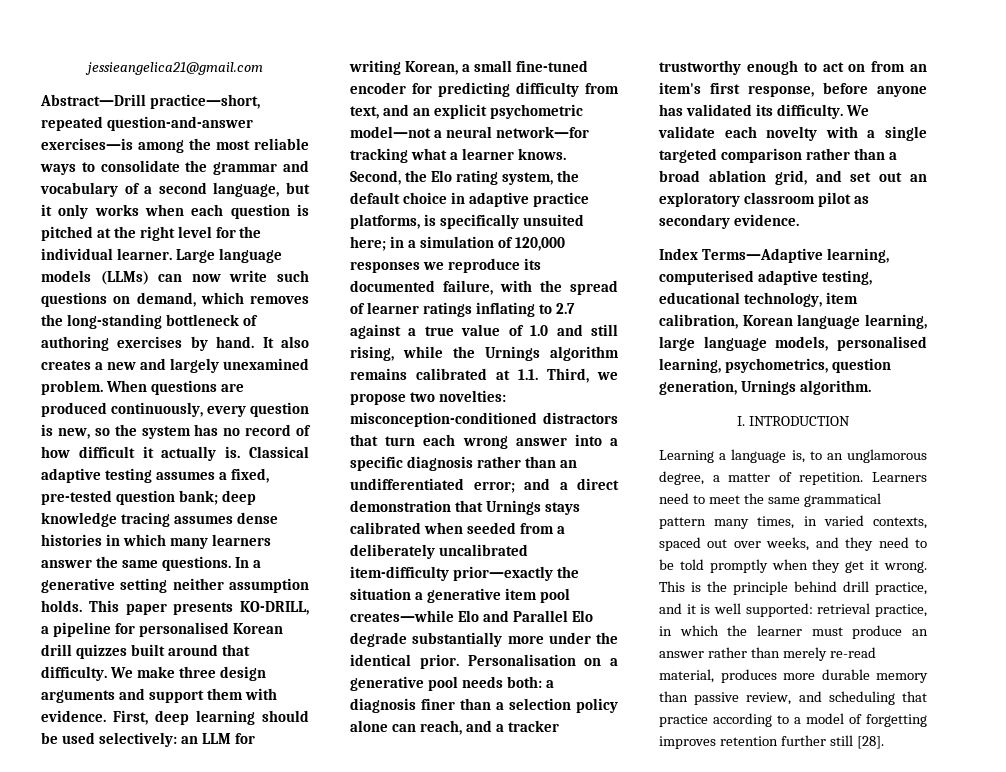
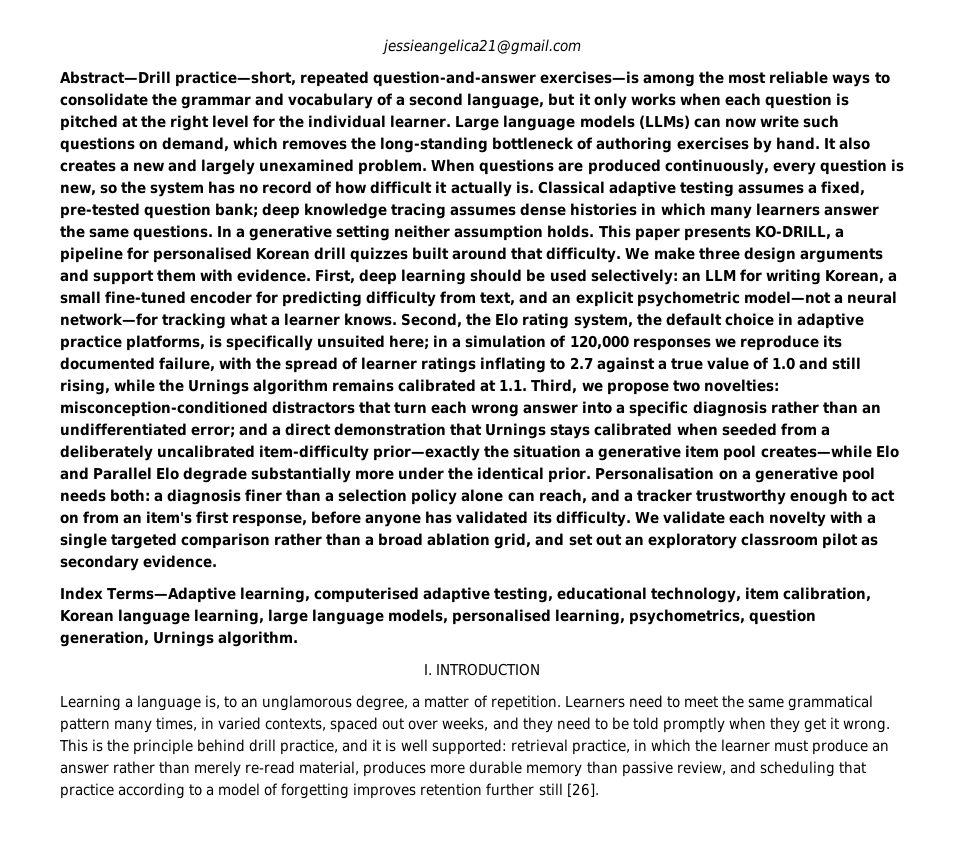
[856,736,884,749] [28]. -> [566,783,599,797] [26].

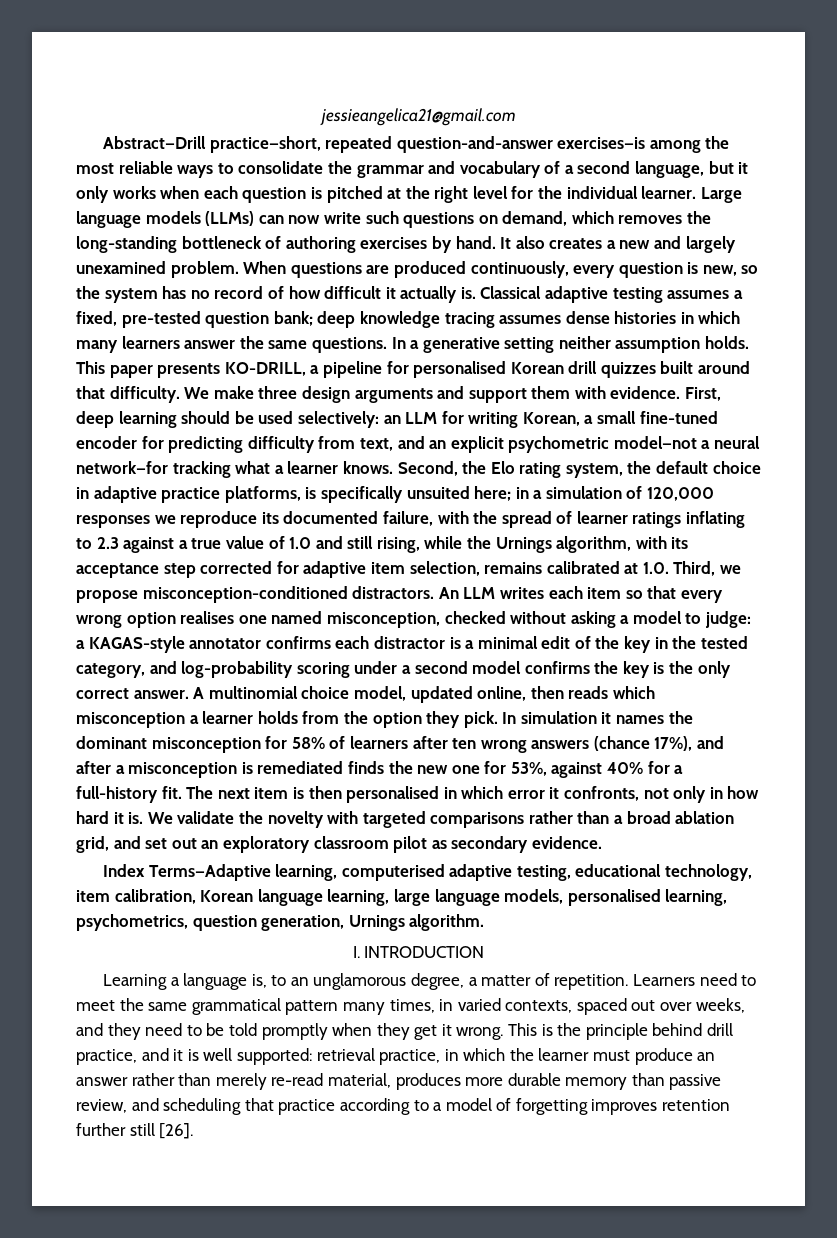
[569,357,593,369] 2.7 -> [96,537,119,549] 2.3
[253,379,329,395] algorithm -> [556,536,689,553] [76,561,480,578] algorithm, with its acceptance step corrected for adaptive item selection,
[499,380,528,391] 1.1. -> [642,562,669,574] 1.0.
[672,379,779,392] [60,401,881,417] [60,423,830,439] [60,445,899,461] [60,467,875,483] [60,489,895,505] [60,511,631,527] two novelties: misconception-conditioned distractors that turn each wrong answer into a specific diagnosis rather than an undifferentiated error; and a direct demonstration that Urnings stays calibrated when seeded from a deliberately uncalibrated item-difficulty prior—exactly the situation a generative item pool creates—while Elo and Parallel Elo degrade substantially more under the identical prior. Personalisation on a generative pool needs both: a diagnosis finer than a selection policy alone can reach, and a tracker trustworthy enough to act on from an item's first response, before anyone has validated its difficulty. -> [142,586,723,603] [76,611,752,628] [76,636,748,653] [76,661,731,678] [76,686,655,703] [76,711,693,728] [76,736,725,753] [76,761,684,778] [76,786,760,803] [76,811,144,824] misconception-conditioned distractors. An LLM writes each item so that every wrong option realises one named misconception, checked without asking a model to judge: a KAGAS-style annotator confirms each distractor is a minimal edit of the key in the tested category, and log-probability scoring under a second model confirms the key is the only correct answer. A multinomial choice model, updated online, then reads which misconception a learner holds from the option they pick. In simulation it names the dominant misconception for 58% of learners after ten wrong answers (chance 17%), and after a misconception is remediated finds the new one for 53%, against 40% for a full-history fit. The next item is then personalised in which error it confronts, not only in how hard it is.
[728,511,765,524] each -> [238,811,263,824] the
[866,514,876,524] [60,533,271,549] a single targeted comparison -> [362,811,525,828] targeted comparisons

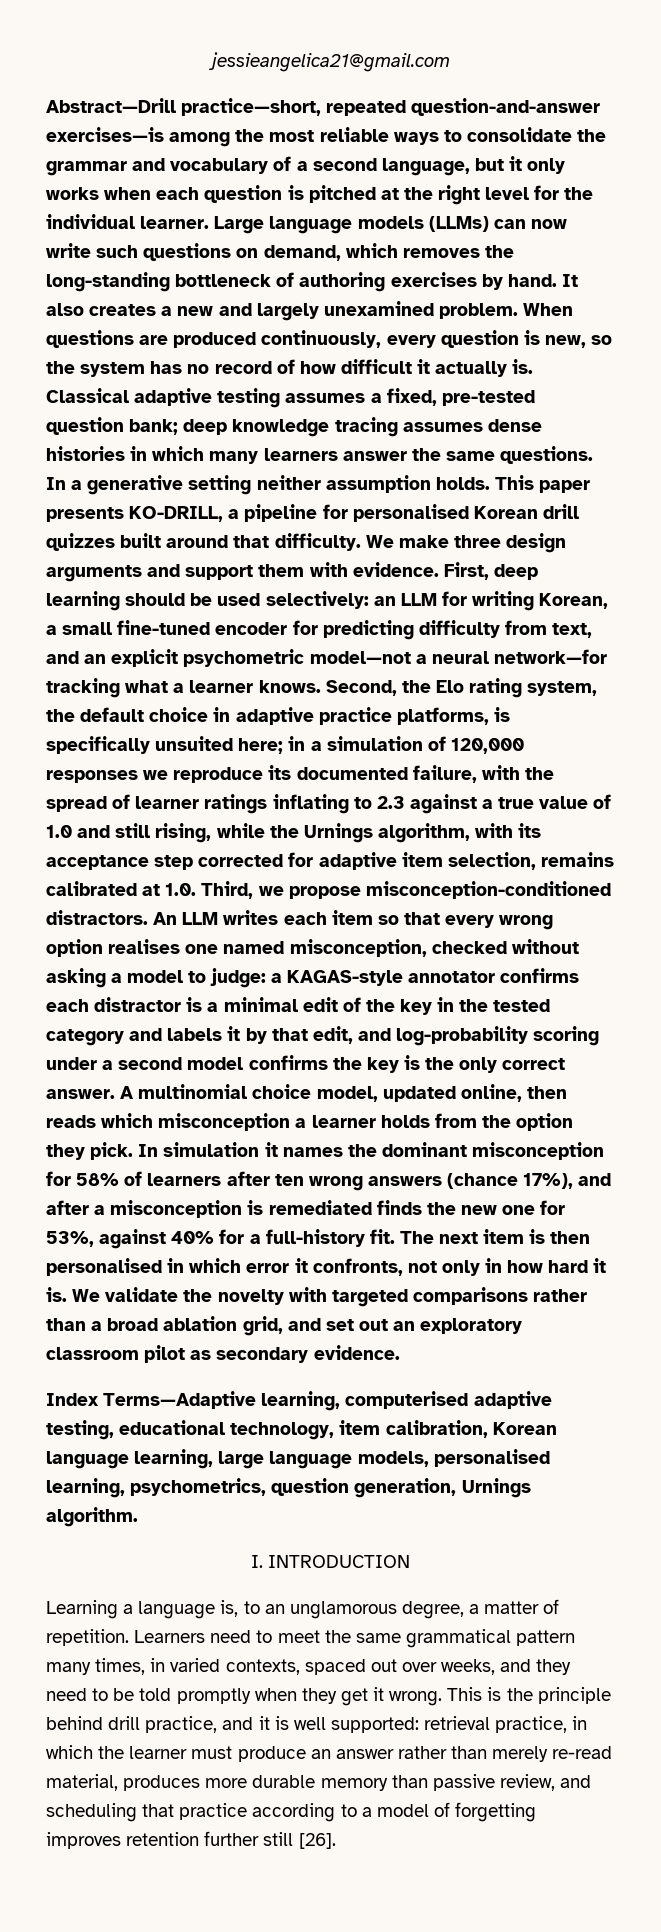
[76,663,145,678] category, -> [46,1026,353,1046] category and labels it by that edit,

